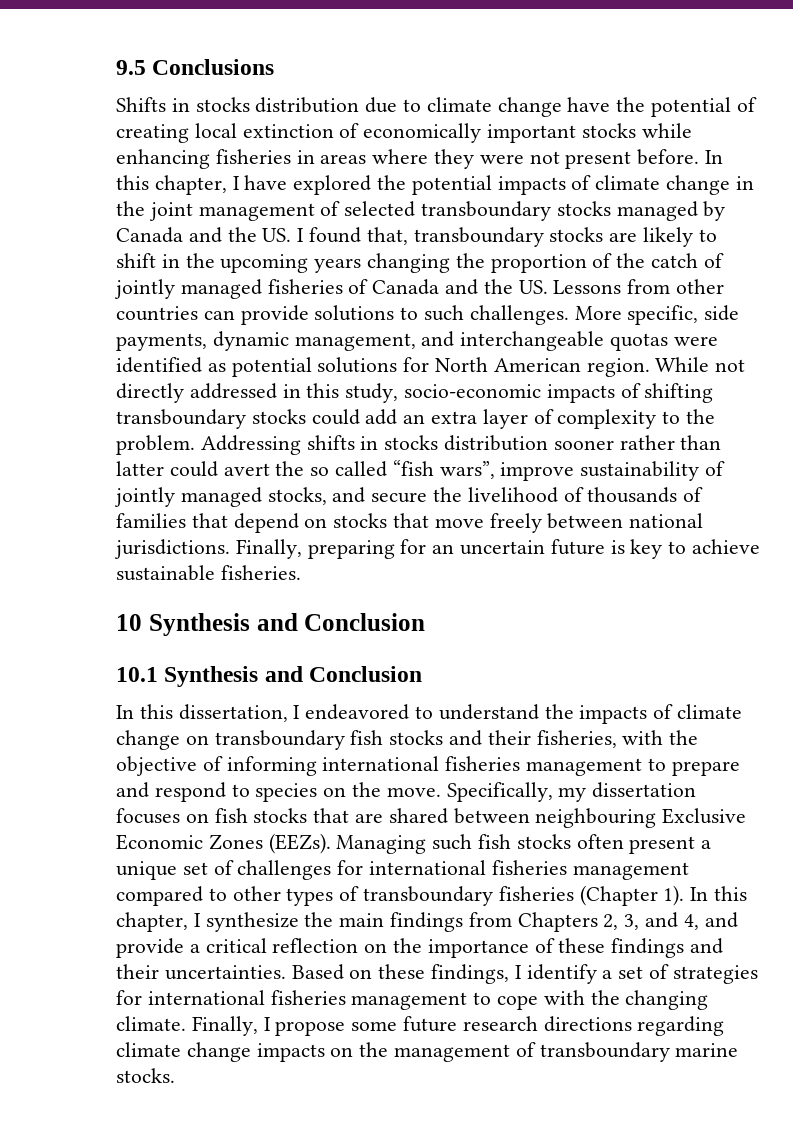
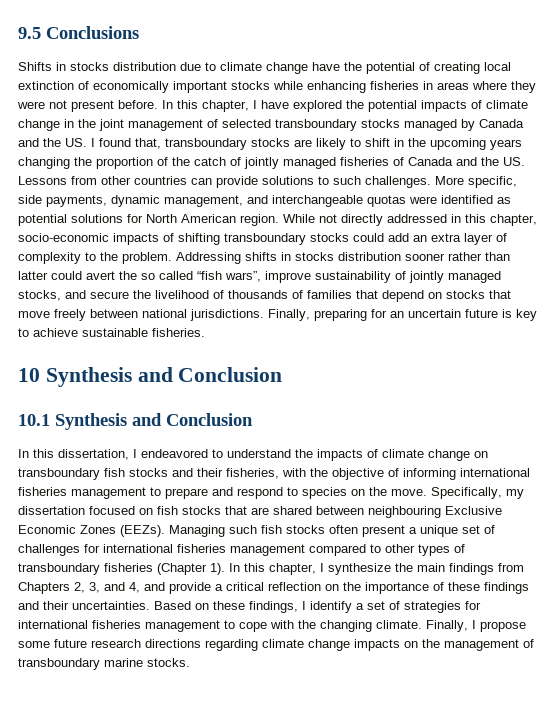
[345,383,399,403] study, -> [490,214,537,226] chapter,
[116,808,180,824] focuses -> [89,506,135,515] focused

